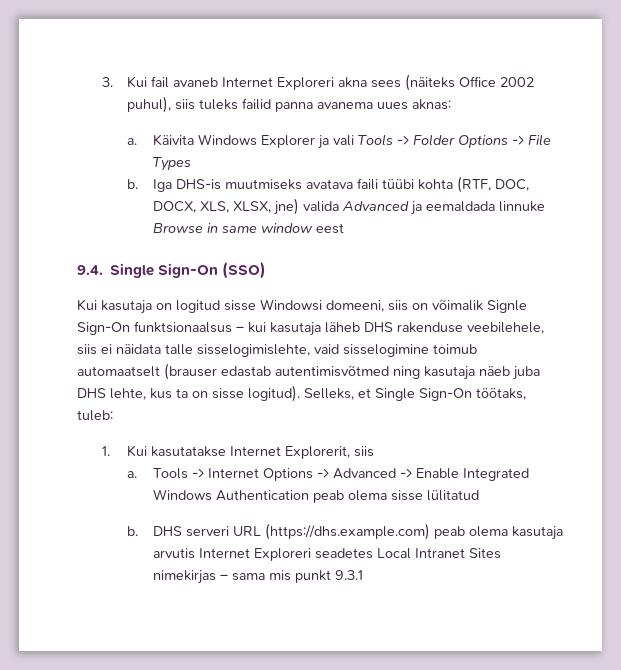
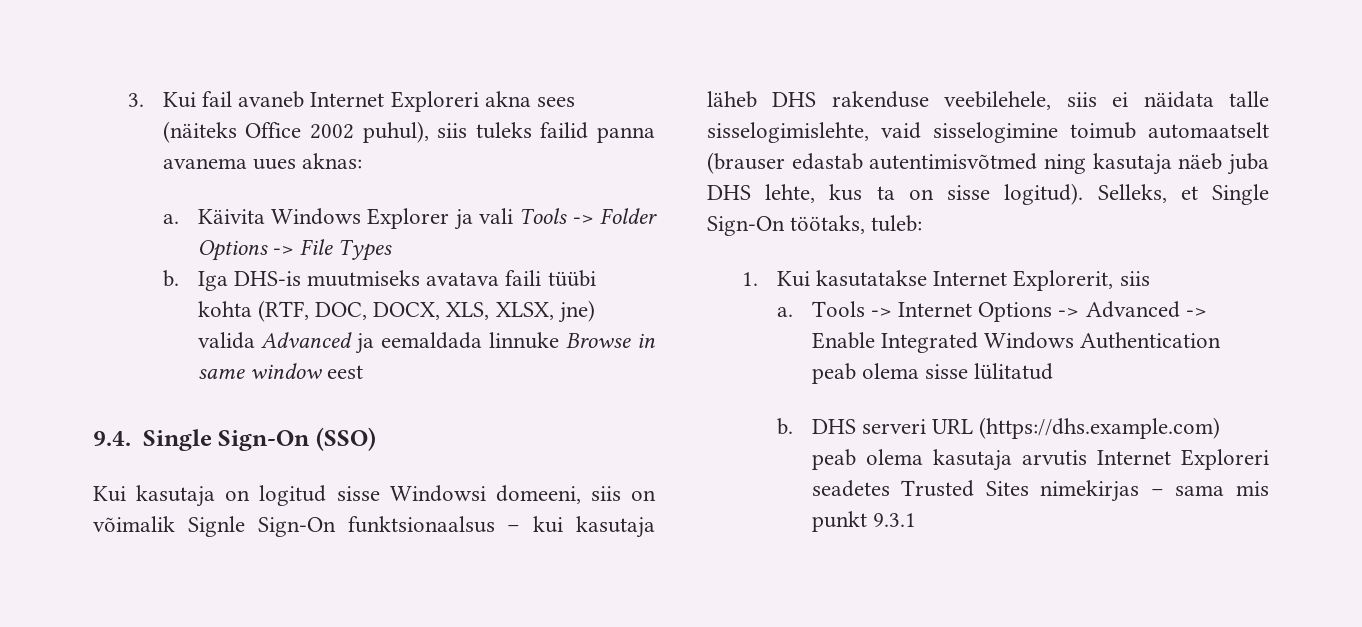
[376,548,465,559] Local Intranet -> [901,480,975,497] Trusted

